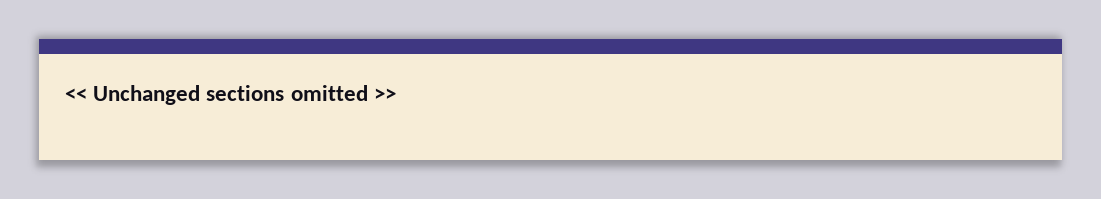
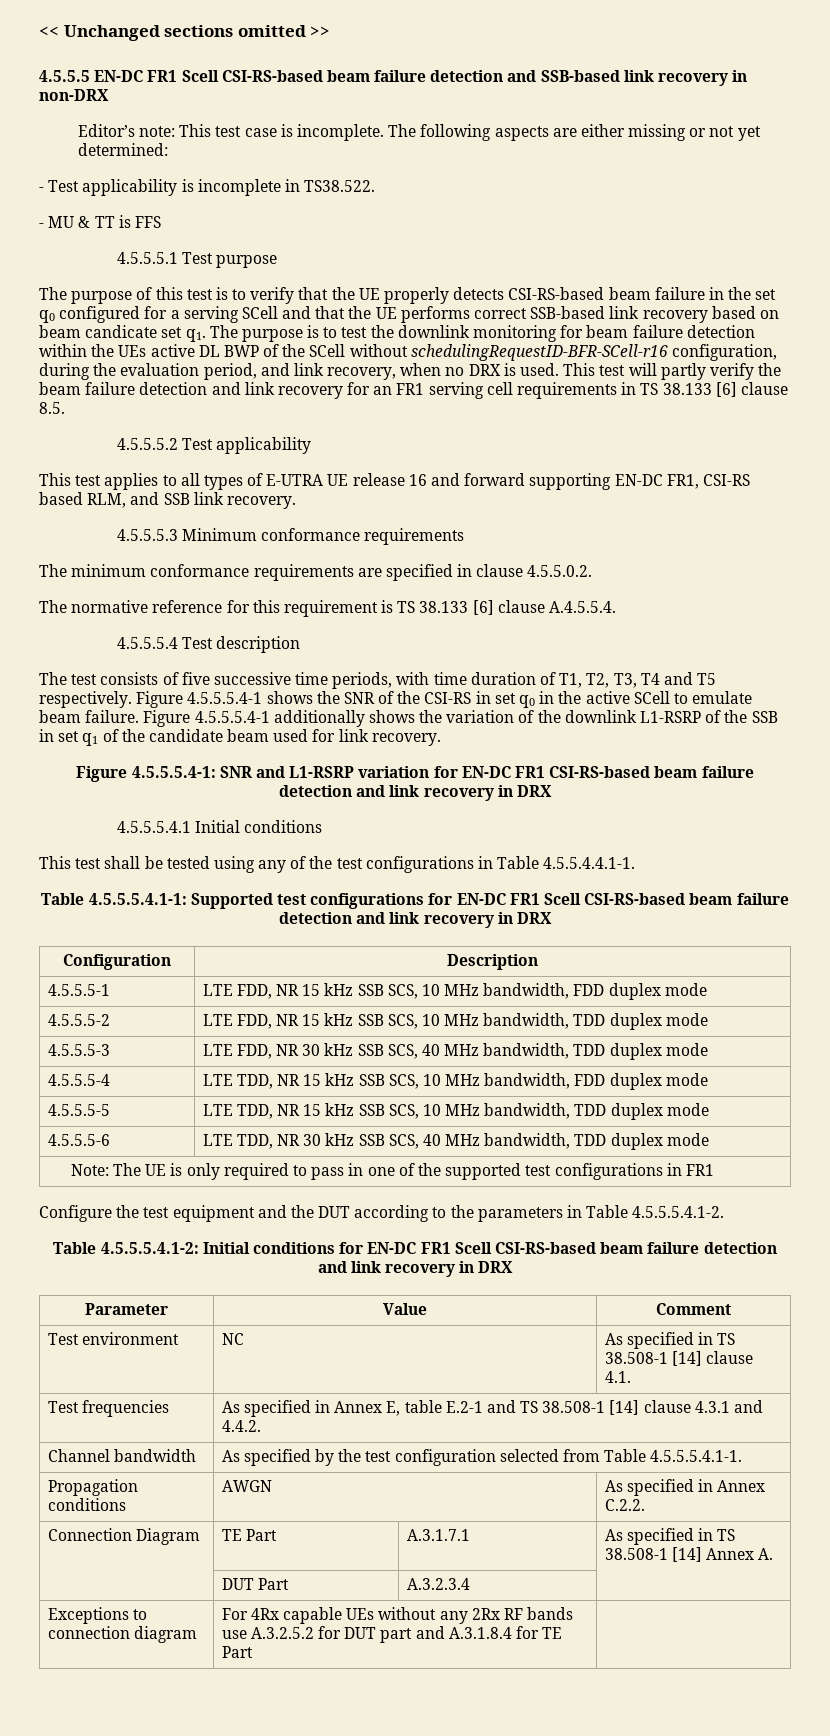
(396, 94) none -> [39,70,748,86] [39,89,109,101] [77,124,761,141] [77,143,168,156] [39,179,376,196] [39,215,161,228] [116,252,278,268] [39,287,777,304] [39,306,779,323] [39,325,755,342] [39,344,778,361] [39,363,782,380] [39,382,788,399] [39,402,65,414] [116,437,312,454] [39,473,750,490] [39,492,296,509] [116,528,465,545] [39,564,593,581] [39,600,617,617] [116,636,301,653] [39,672,717,689] [39,691,753,708] [39,710,778,727] [39,729,441,746] [76,766,754,782] [279,785,552,801] [116,820,323,833] [39,856,636,873] [41,893,789,909] [279,912,552,928] [63,954,171,970] [447,954,538,970] [47,984,110,996] [202,983,707,1000] [47,1014,110,1026] [202,1013,708,1030] [47,1044,110,1056] [202,1043,708,1060] [47,1074,110,1086] [202,1073,708,1090] [47,1104,110,1116] [202,1103,709,1120] [47,1134,110,1146] [202,1133,709,1150] [70,1163,714,1180] [39,1205,725,1222] [53,1242,777,1254] [317,1261,514,1277] [85,1303,168,1315] [383,1303,428,1315] [656,1303,731,1315] [47,1332,179,1345] [221,1333,244,1345] [604,1332,736,1349] [604,1351,753,1366] [604,1371,631,1383] [47,1400,169,1417] [221,1400,763,1417] [221,1420,261,1432] [47,1449,196,1462] [221,1449,743,1466] [47,1479,138,1496] [47,1498,126,1511] [221,1480,272,1492] [604,1479,766,1496] [604,1499,645,1511] [47,1528,200,1545] [221,1529,277,1541] [406,1529,470,1541] [604,1528,736,1545] [604,1547,774,1562] [221,1578,289,1590] [406,1578,470,1590] [47,1607,147,1624] [47,1626,197,1643] [221,1607,574,1624] [221,1626,563,1643] [221,1646,253,1658] // 4.5.5.5 EN-DC FR1 Scell CSI-RS-based beam failure detection and SSB-based link recovery in non-DRX // Editor’s note: This test case is incomplete. The following aspects are either missing or not yet determined: // - Test applicability is incomplete in TS38.522. // - MU & TT is FFS // 4.5.5.5.1 Test purpose // The purpose of this test is to verify that the UE properly detects CSI-RS-based beam failure in the set q0 configured for a serving SCell and that the UE performs correct SSB-based link recovery based on beam candicate set q1. The purpose is to test the downlink monitoring for beam failure detection within the UEs active DL BWP of the SCell without schedulingRequestID-BFR-SCell-r16 configuration, during the evaluation period, and link recovery, when no DRX is used. This test will partly verify the beam failure detection and link recovery for an FR1 serving cell requirements in TS 38.133 [6] clause 8.5. // 4.5.5.5.2 Test applicability // This test applies to all types of E-UTRA UE release 16 and forward supporting EN-DC FR1, CSI-RS based RLM, and SSB link recovery. // 4.5.5.5.3 Minimum conformance requirements // The minimum conformance requirements are specified in clause 4.5.5.0.2. // The normative reference for this requirement is TS 38.133 [6] clause A.4.5.5.4. // 4.5.5.5.4 Test description // The test consists of five successive time periods, with time duration of T1, T2, T3, T4 and T5 respectively. Figure 4.5.5.5.4-1 shows the SNR of the CSI-RS in set q0 in the active SCell to emulate beam failure. Figure 4.5.5.5.4-1 additionally shows the variation of the downlink L1-RSRP of the SSB in set q1 of the candidate beam used for link recovery. // Figure 4.5.5.5.4-1: SNR and L1-RSRP variation for EN-DC FR1 CSI-RS-based beam failure detection and link recovery in DRX // 4.5.5.5.4.1 Initial conditions // This test shall be tested using any of the test configurations in Table 4.5.5.4.4.1-1. // Table 4.5.5.5.4.1-1: Supported test configurations for EN-DC FR1 Scell CSI-RS-based beam failure detection and link recovery in DRX // Configuration | Description // 4.5.5.5-1 | LTE FDD, NR 15 kHz SSB SCS, 10 MHz bandwidth, FDD duplex mode // 4.5.5.5-2 | LTE FDD, NR 15 kHz SSB SCS, 10 MHz bandwidth, TDD duplex mode // 4.5.5.5-3 | LTE FDD, NR 30 kHz SSB SCS, 40 MHz bandwidth, TDD duplex mode // 4.5.5.5-4 | LTE TDD, NR 15 kHz SSB SCS, 10 MHz bandwidth, FDD duplex mode // 4.5.5.5-5 | LTE TDD, NR 15 kHz SSB SCS, 10 MHz bandwidth, TDD duplex mode // 4.5.5.5-6 | LTE TDD, NR 30 kHz SSB SCS, 40 MHz bandwidth, TDD duplex mode // Note: The UE is only required to pass in one of the supported test configurations in FR1 // Configure the test equipment and the DUT according to the parameters in Table 4.5.5.5.4.1-2. // Table 4.5.5.5.4.1-2: Initial conditions for EN-DC FR1 Scell CSI-RS-based beam failure detection and link recovery in DRX // Parameter | Value | Comment // Test environment | NC | As specified in TS 38.508-1 [14] clause 4.1. // Test frequencies | As specified in Annex E, table E.2-1 and TS 38.508-1 [14] clause 4.3.1 and 4.4.2. // Channel bandwidth | As specified by the test configuration selected from Table 4.5.5.5.4.1-1. // Propagation conditions | AWGN | As specified in Annex C.2.2. // Connection Diagram | TE Part | A.3.1.7.1 | As specified in TS 38.508-1 [14] Annex A. // | DUT Part | A.3.2.3.4 | // Exceptions to connection diagram | For 4Rx capable UEs without any 2Rx RF bands use A.3.2.5.2 for DUT part and A.3.1.8.4 for TE Part |

